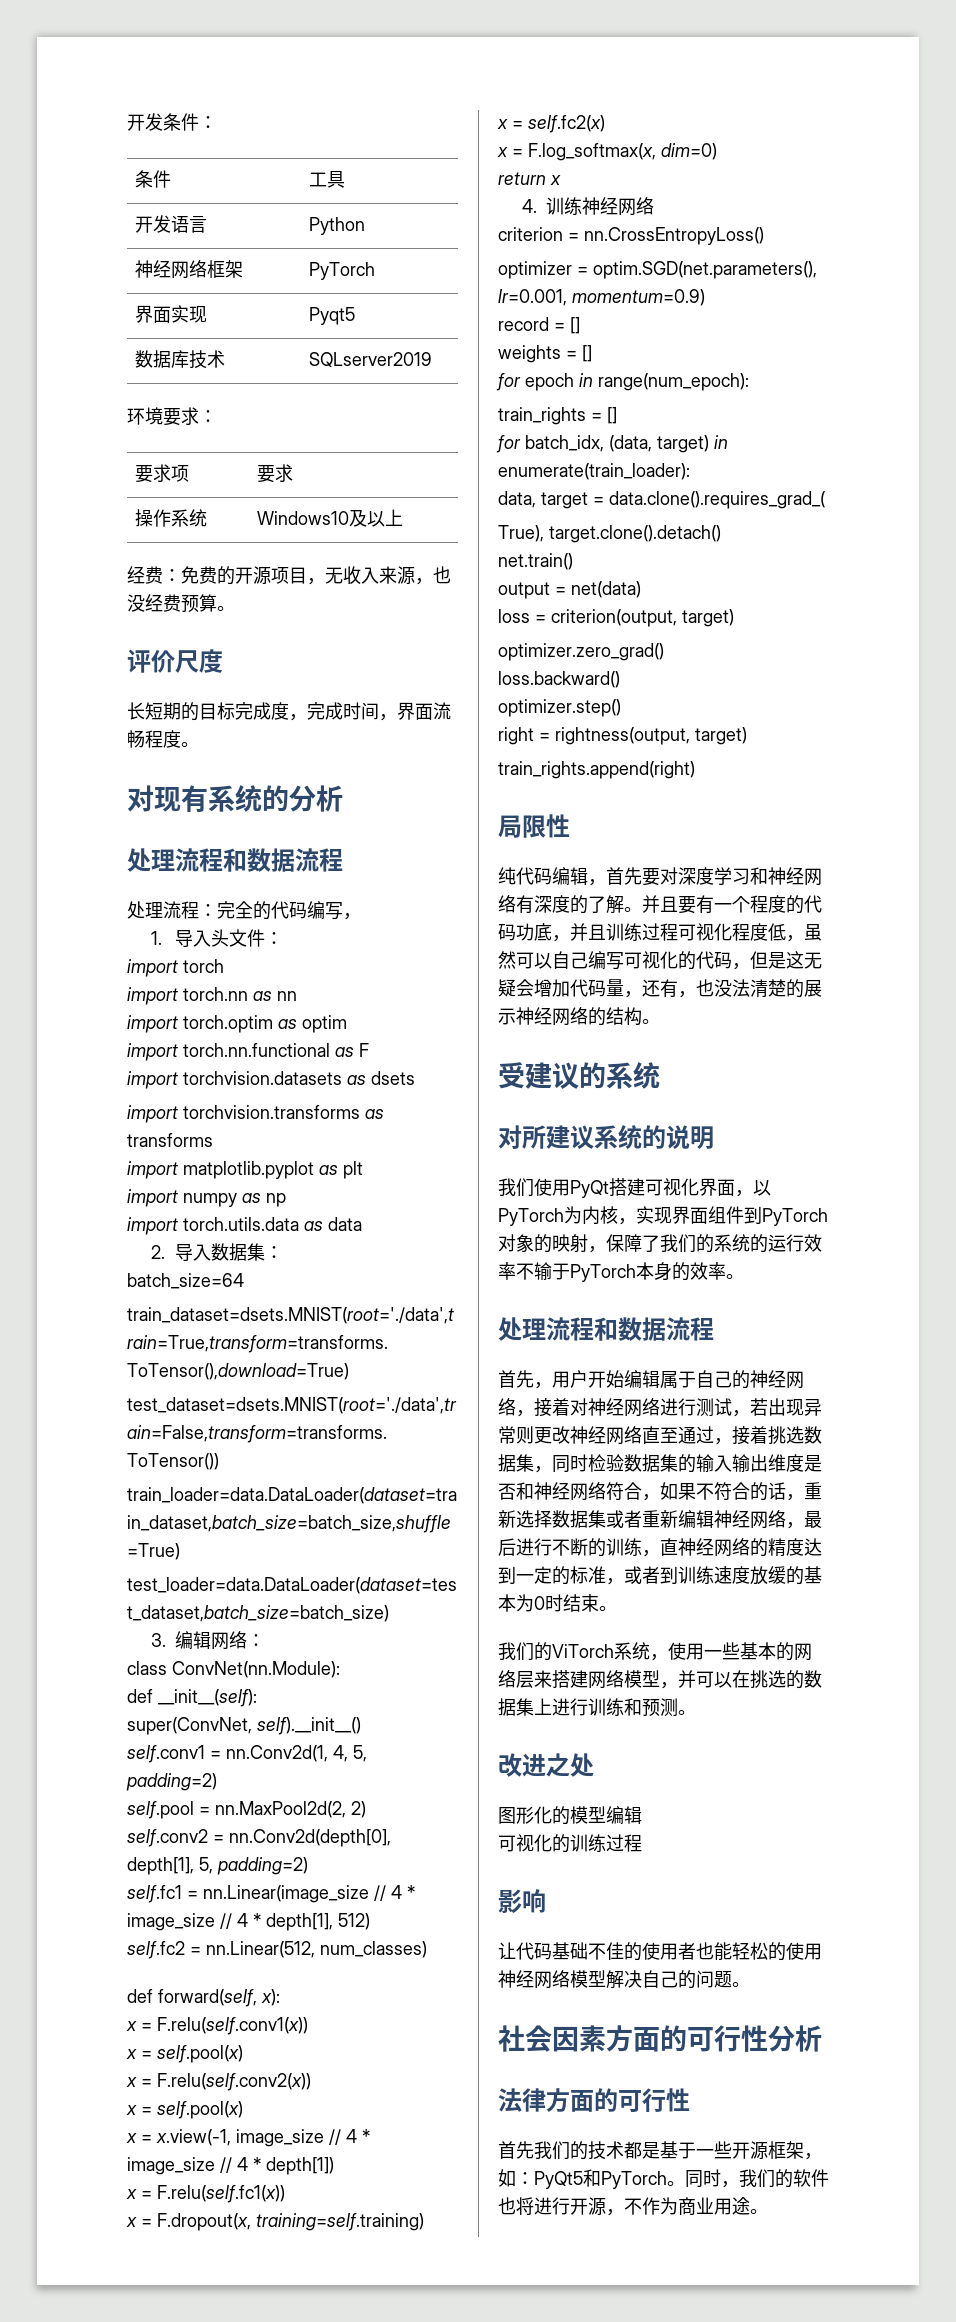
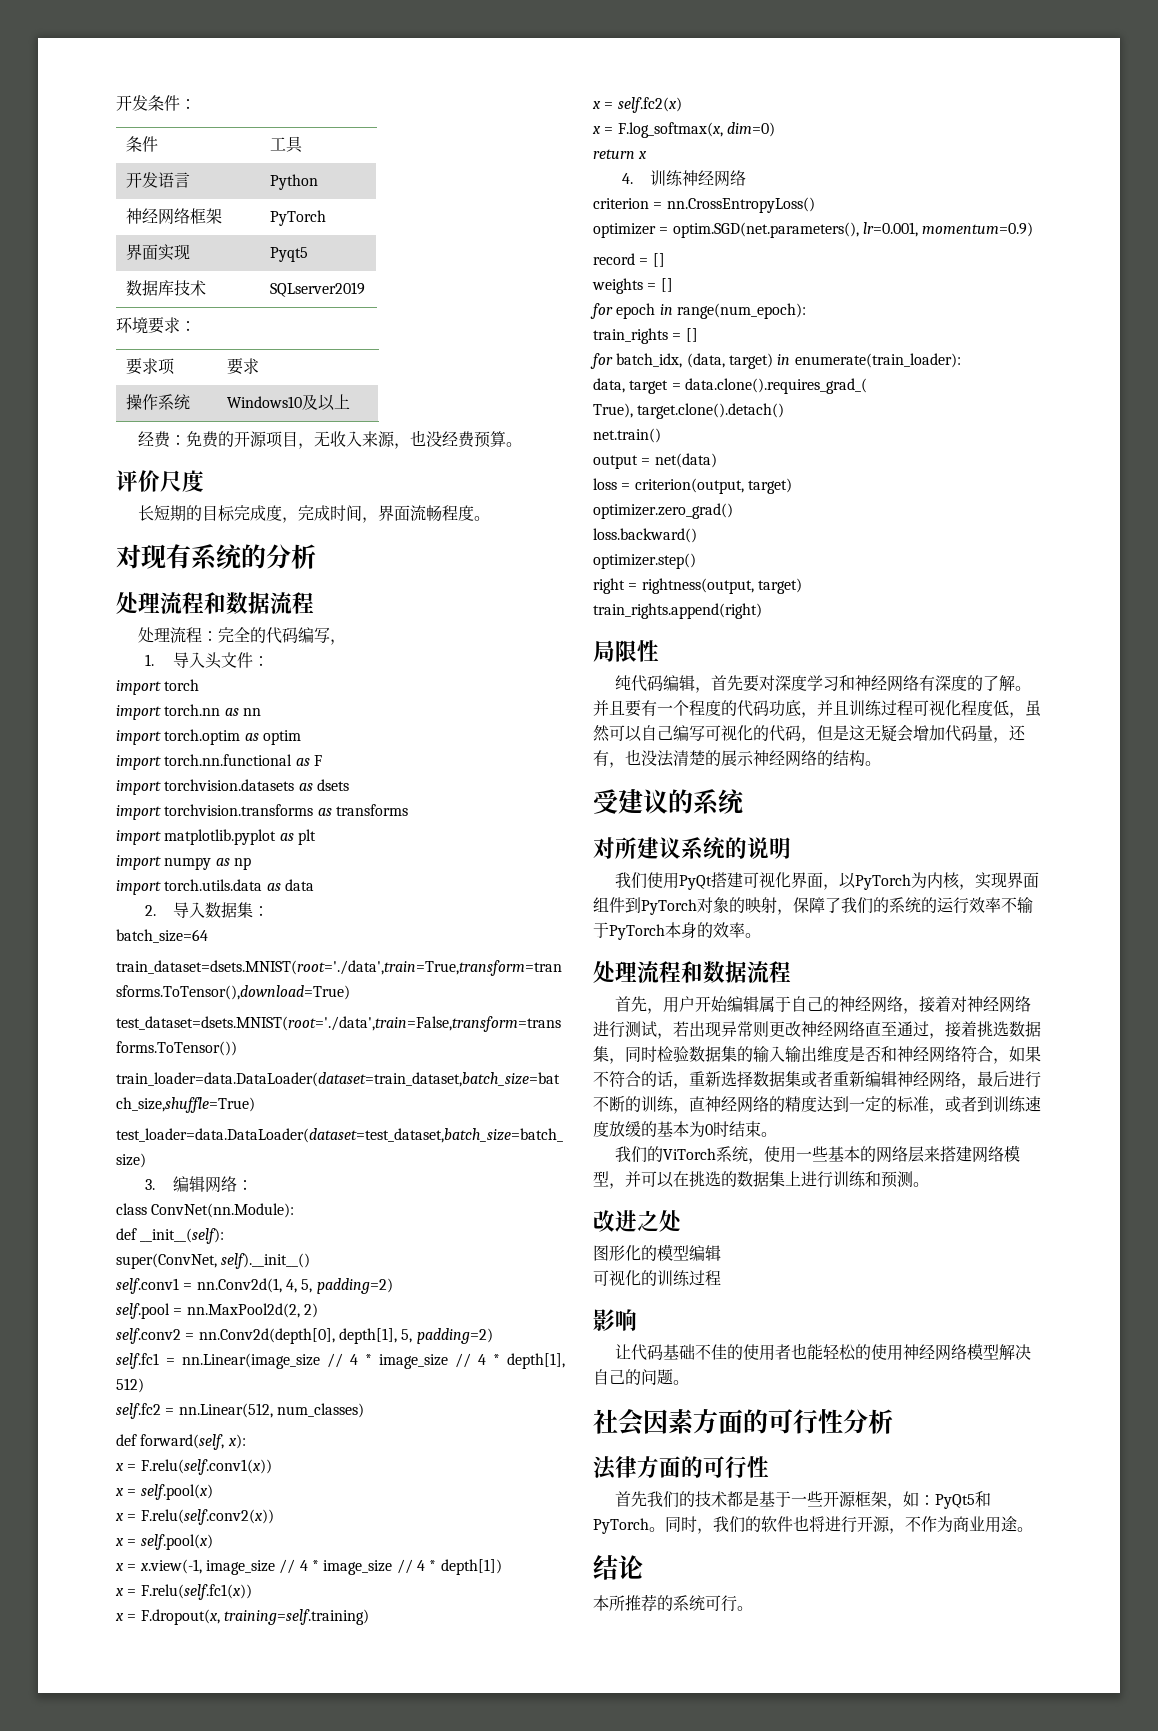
(768, 2211) none -> [593,1555,643,1580] [593,1594,753,1612] // 结论 // 本所推荐的系统可行。

